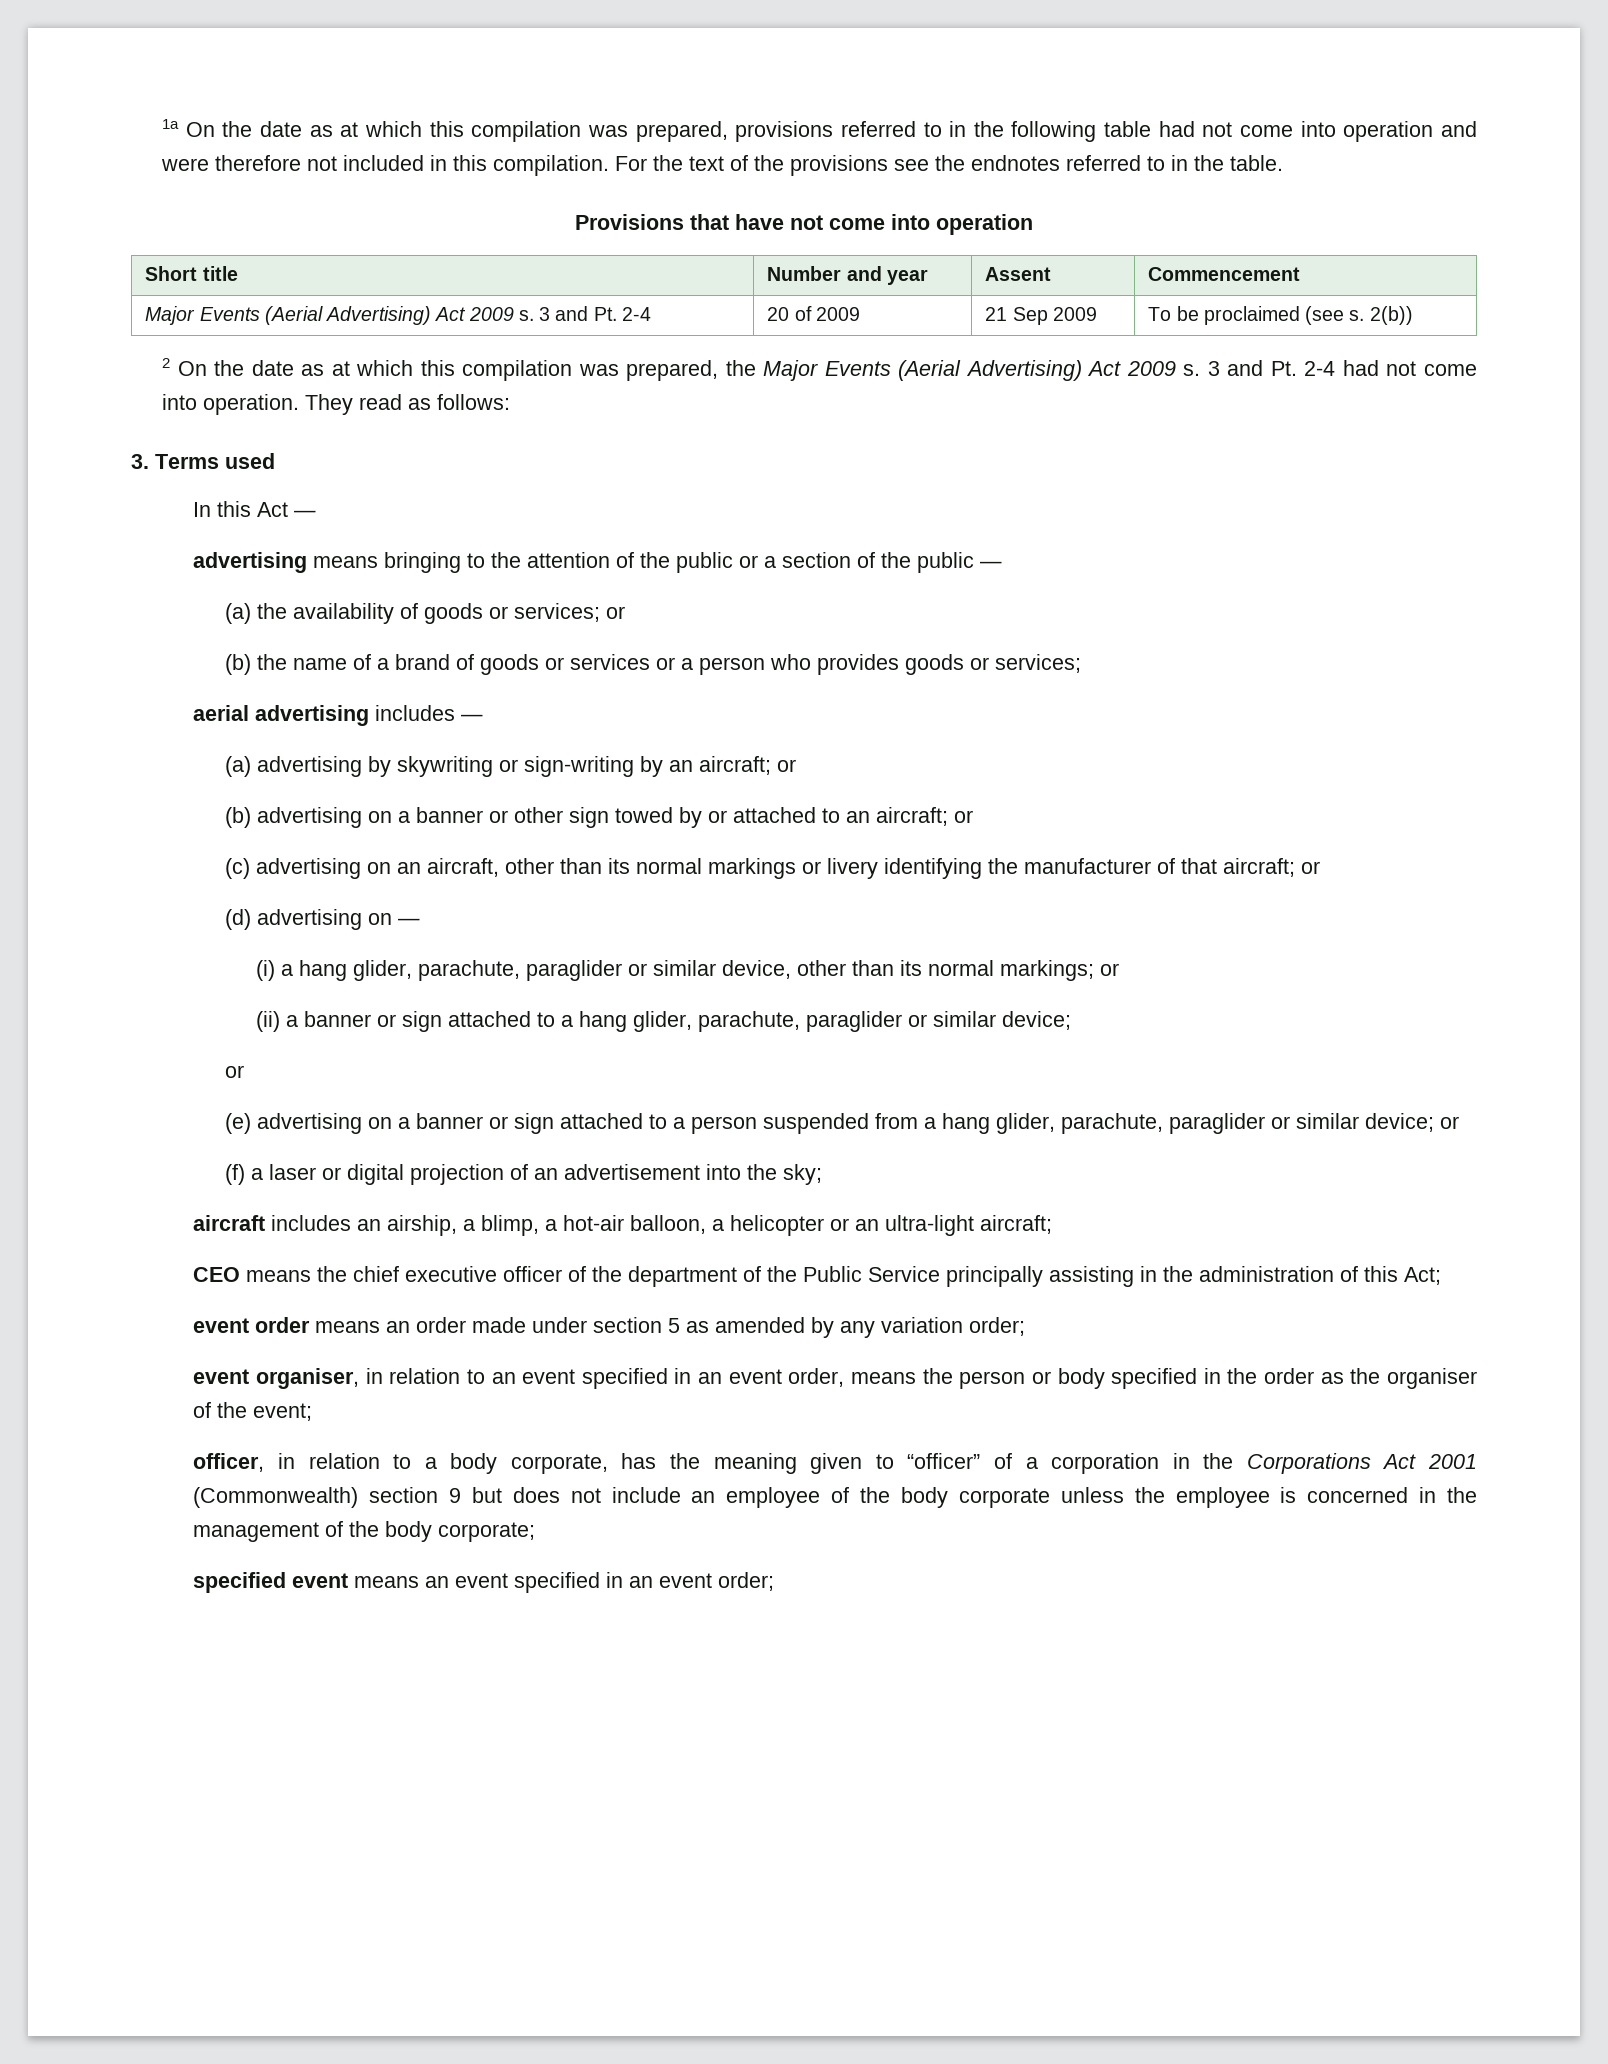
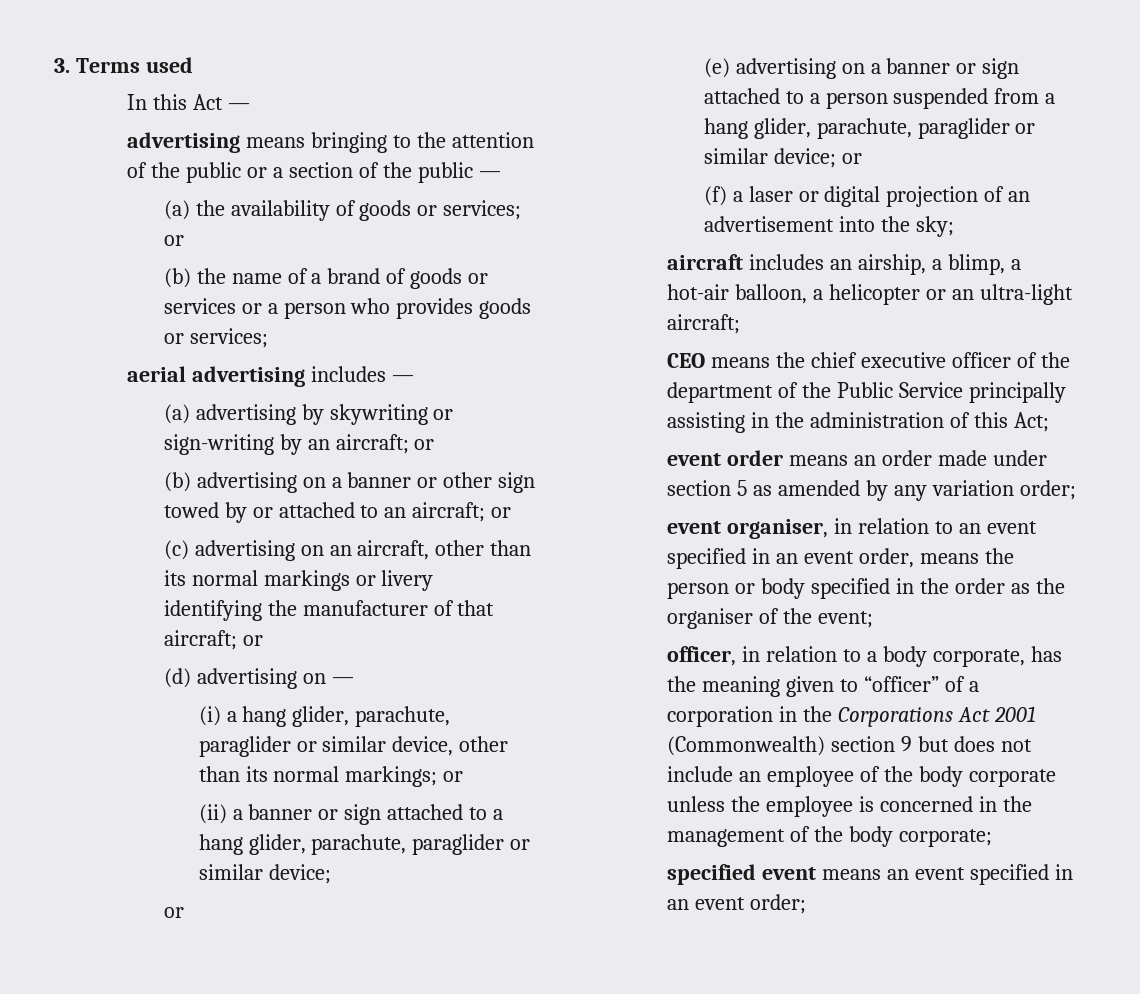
[162,119,1477,142] [161,155,1284,176] [575,214,1033,235] [145,266,238,281] [767,266,928,285] [985,267,1052,281] [1148,267,1301,281] [145,306,651,325] [767,306,860,321] [985,307,1097,325] [1148,306,1413,325] [162,358,1477,381] [162,394,511,415] 1a On the date as at which this compilation was prepared, provisions referred to in the following table had not come into operation and were therefore not included in this compilation. For the text of the provisions see the endnotes referred to in the table. // Provisions that have not come into operation // Short title | Number and year | Assent | Commencement // Major Events (Aerial Advertising) Act 2009 s. 3 and Pt. 2-4 | 20 of 2009 | 21 Sep 2009 | To be proclaimed (see s. 2(b)) // 2 On the date as at which this compilation was prepared, the Major Events (Aerial Advertising) Act 2009 s. 3 and Pt. 2-4 had not come into operation. They read as follows: // -> (54, 65) none

